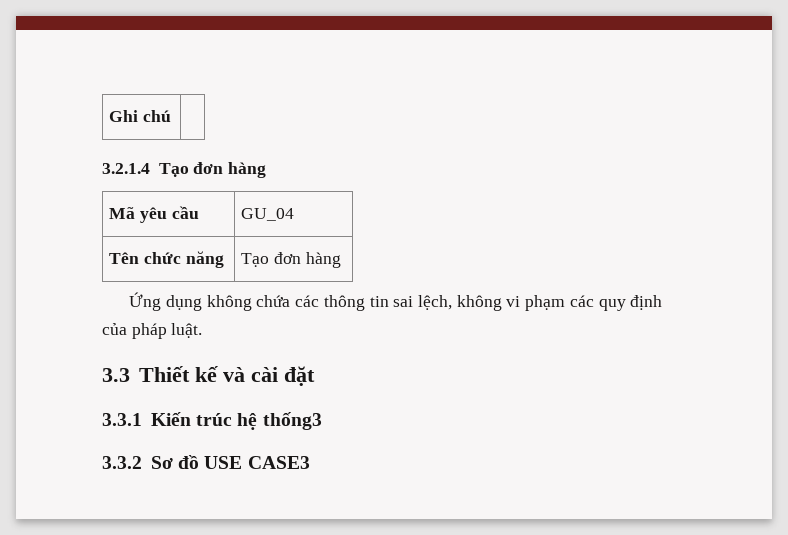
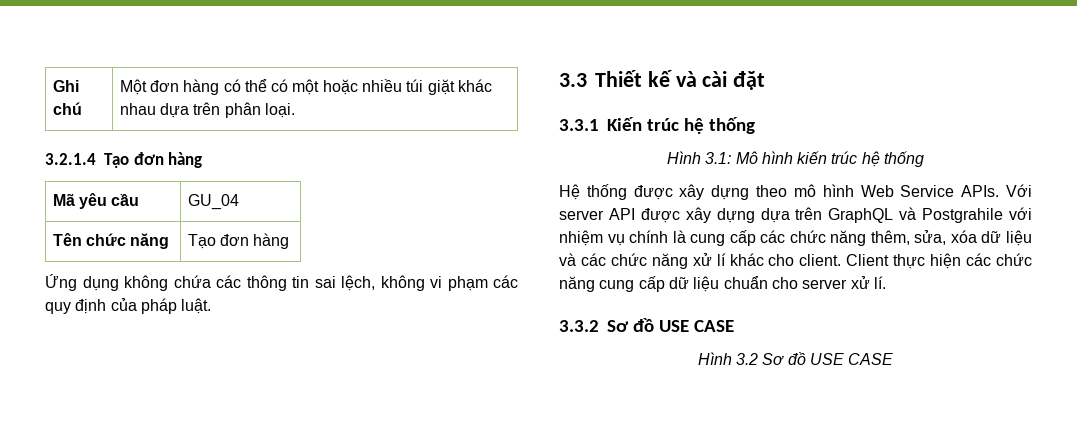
(172, 116) none -> [119,79,493,95] [119,102,295,118] Một đơn hàng có thể có một hoặc nhiều túi giặt khác nhau dựa trên phân loại.
[262,412,322,430] [102,455,310,469] thống3 // 3.3.2 Sơ đồ USE CASE3 -> [709,117,756,134] [666,151,925,167] [559,184,1032,200] [559,207,1032,223] [559,230,1032,246] [559,253,1032,269] [559,276,886,292] [559,318,735,332] [697,352,894,365] thống // Hình 3.1: Mô hình kiến trúc hệ thống // Hệ thống được xây dựng theo mô hình Web Service APIs. Với server API được xây dựng dựa trên GraphQL và Postgrahile với nhiệm vụ chính là cung cấp các chức năng thêm, sửa, xóa dữ liệu và các chức năng xử lí khác cho client. Client thực hiện các chức năng cung cấp dữ liệu chuẩn cho server xử lí. // 3.3.2 Sơ đồ USE CASE // Hình 3.2 Sơ đồ USE CASE

